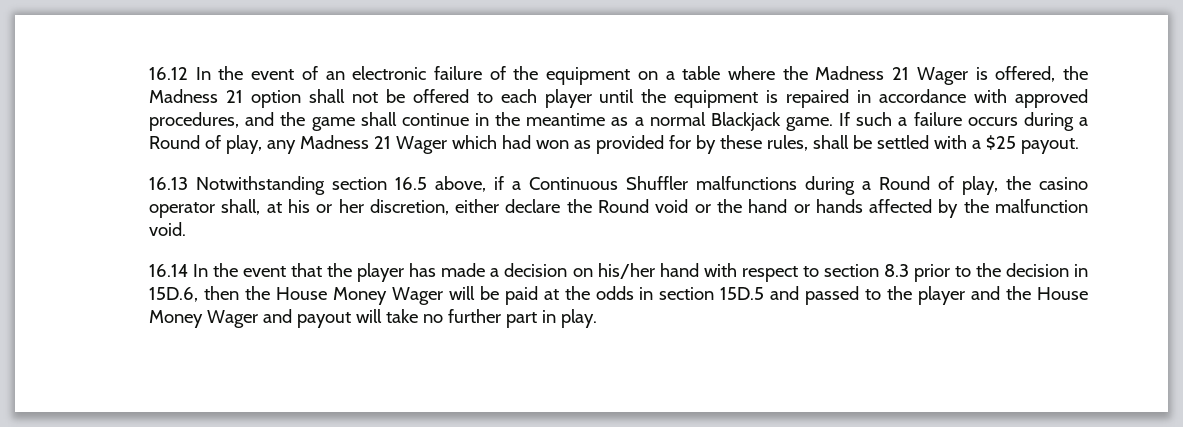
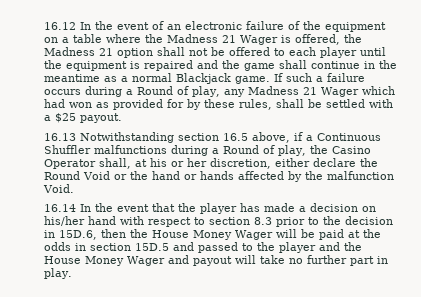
[857,89,1088,108] [149,112,240,131] in accordance with approved procedures, -> (194, 65) none
[1039,177,1088,190] [149,202,216,218] casino operator -> [332,146,372,154] [44,159,97,169] Casino Operator
[655,199,689,213] void -> [83,171,111,180] Void
[149,222,187,236] void. -> [43,184,75,193] Void.

